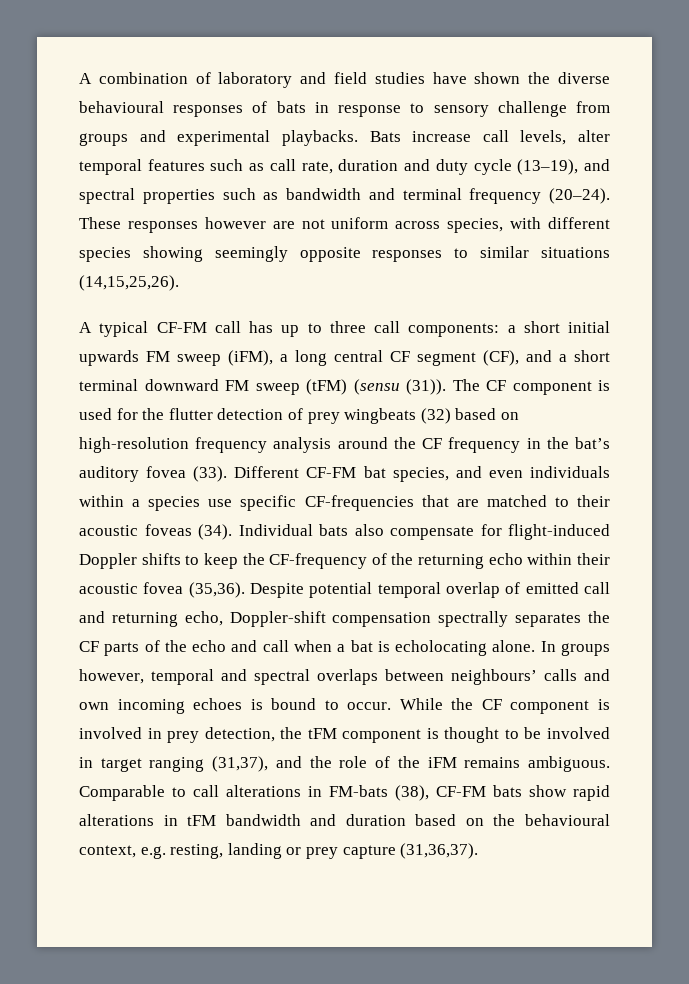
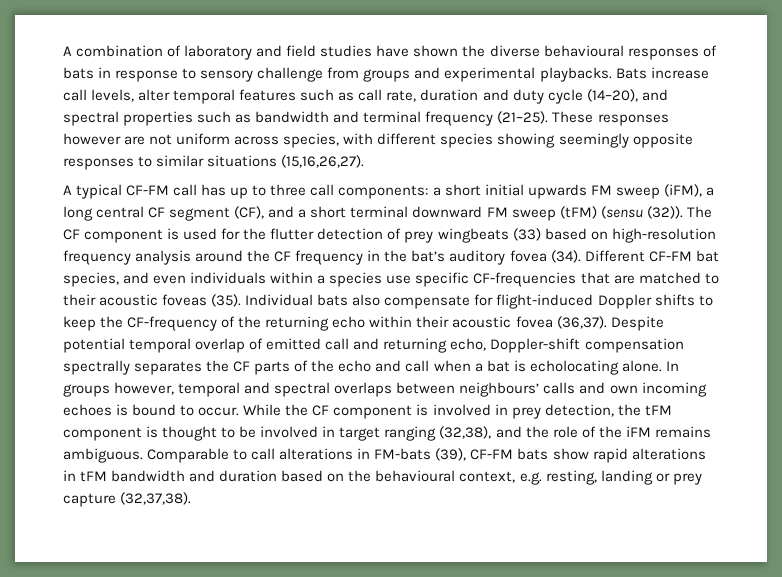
[517,159,579,175] (13–19), -> [586,89,638,102] (14–20),
[549,188,610,204] (20–24). -> [497,111,549,124] (21–25).
[79,275,179,291] (14,15,25,26). -> [281,155,365,168] (15,16,26,27).
[406,379,446,395] (31)). -> [646,206,683,219] (32)).
[420,408,451,424] (32) -> [512,228,541,241] (33)
[193,466,228,482] (33). -> [550,250,581,263] (34).
[198,524,232,540] (34). -> [211,294,242,307] (35).
[188,582,245,598] (35,36). -> [556,316,607,329] (36,37).
[212,756,269,772] (31,37), -> [439,426,492,439] (32,38),
[395,785,429,801] (38), -> [435,448,467,461] (39),
[400,843,479,859] (31,36,37). -> [120,492,192,505] (32,37,38).

